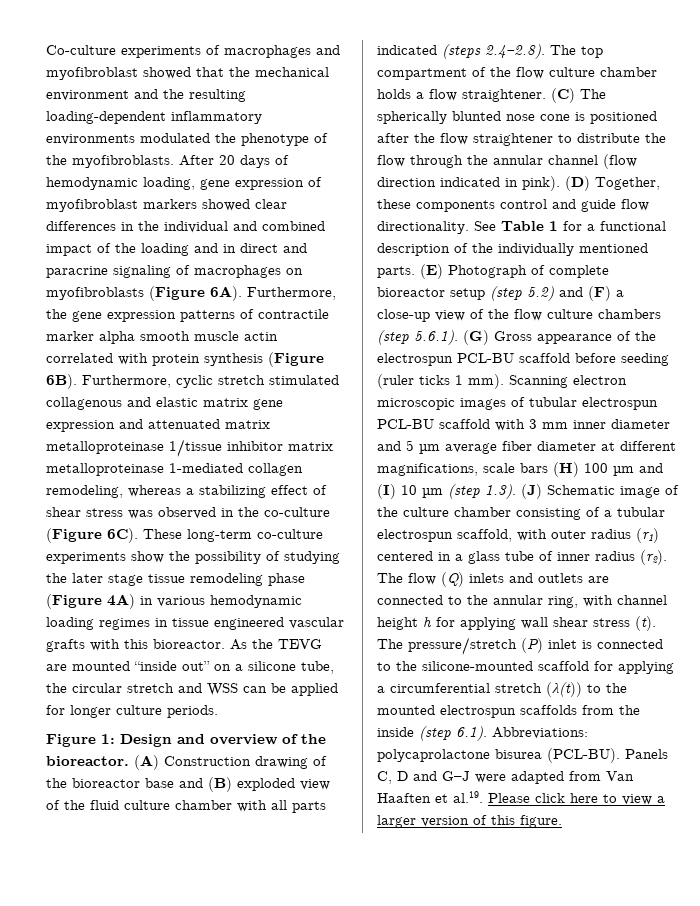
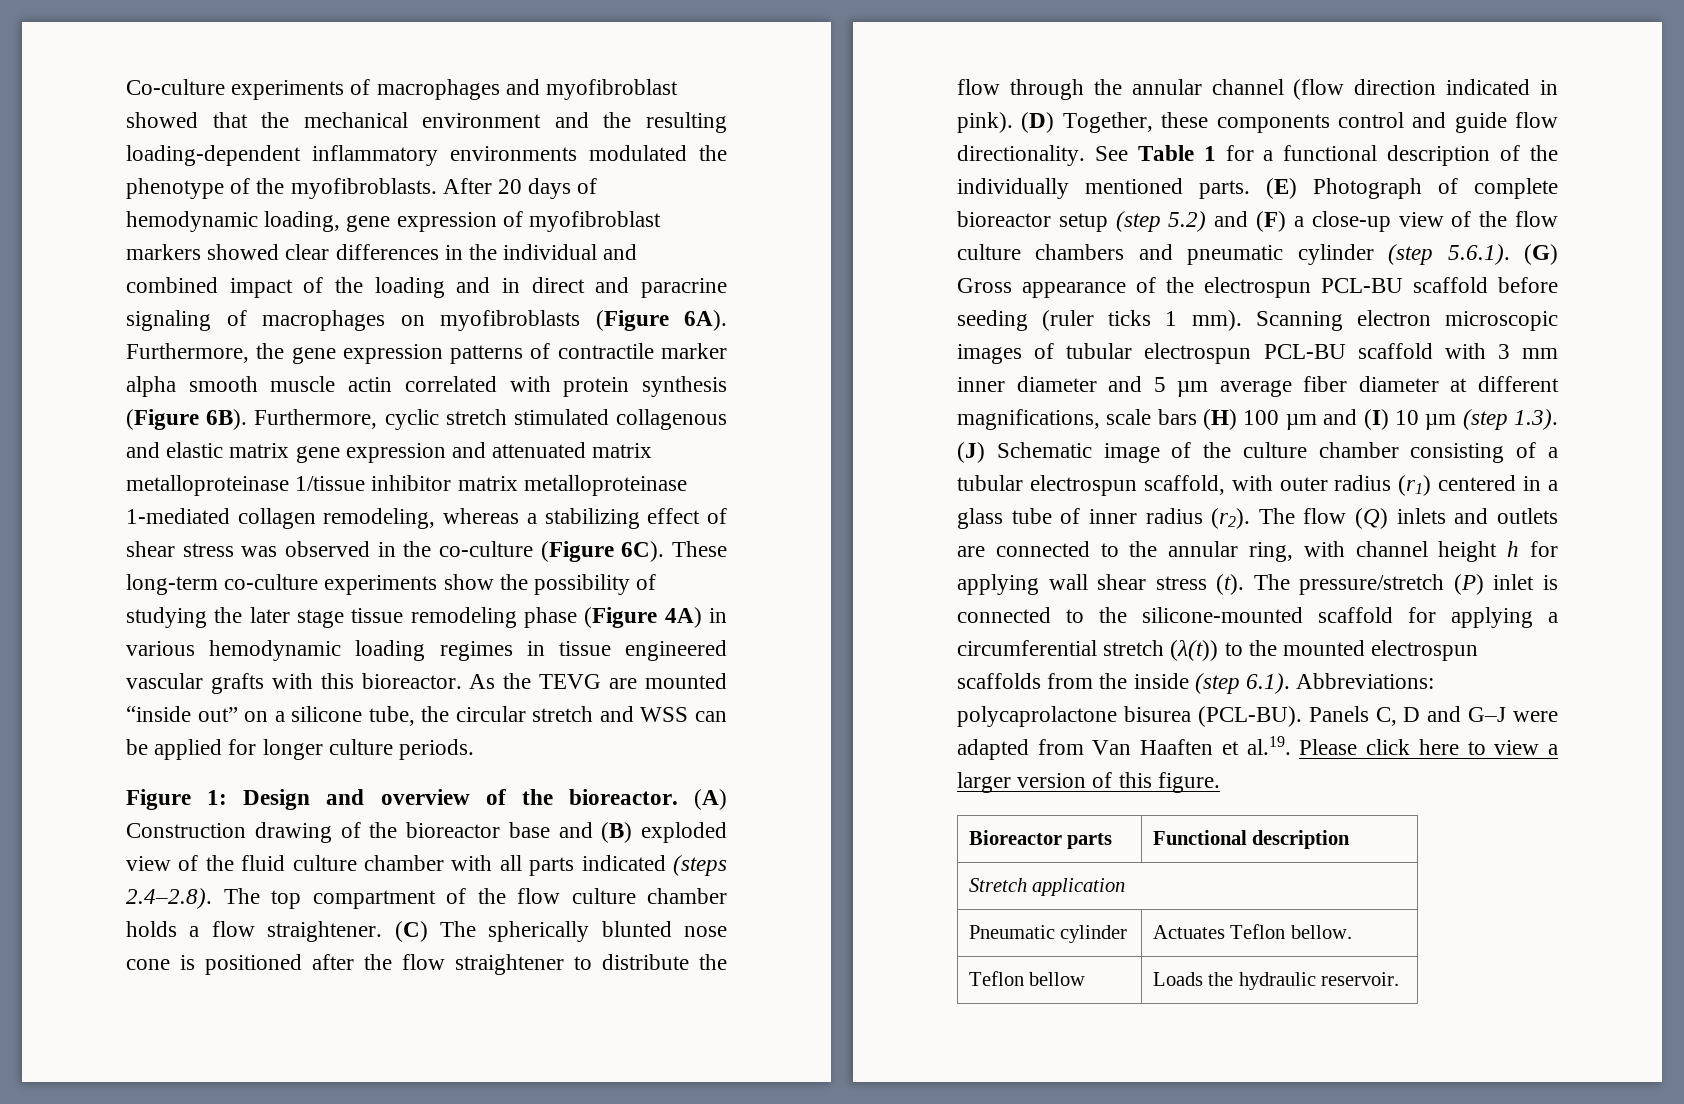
(661, 314) none -> [1138,244,1374,265] and pneumatic cylinder
(562, 821) none -> [968,830,1113,849] [1152,830,1351,849] [968,878,1126,896] [968,925,1128,943] [1152,924,1352,939] [968,971,1086,986] [1152,972,1400,990] // Bioreactor parts | Functional description // Stretch application // Pneumatic cylinder | Actuates Teflon bellow. // Teflon bellow | Loads the hydraulic reservoir.

